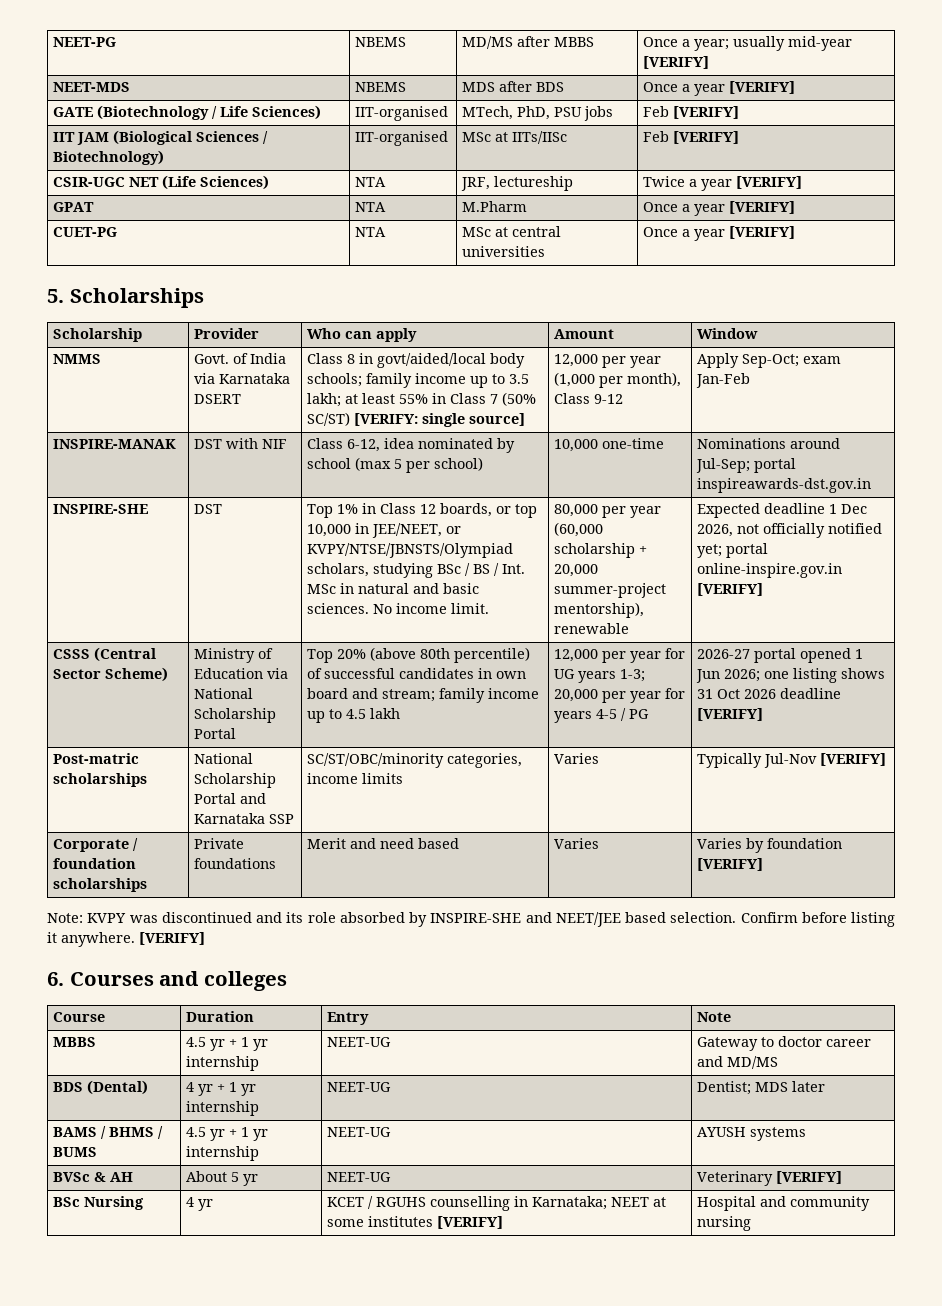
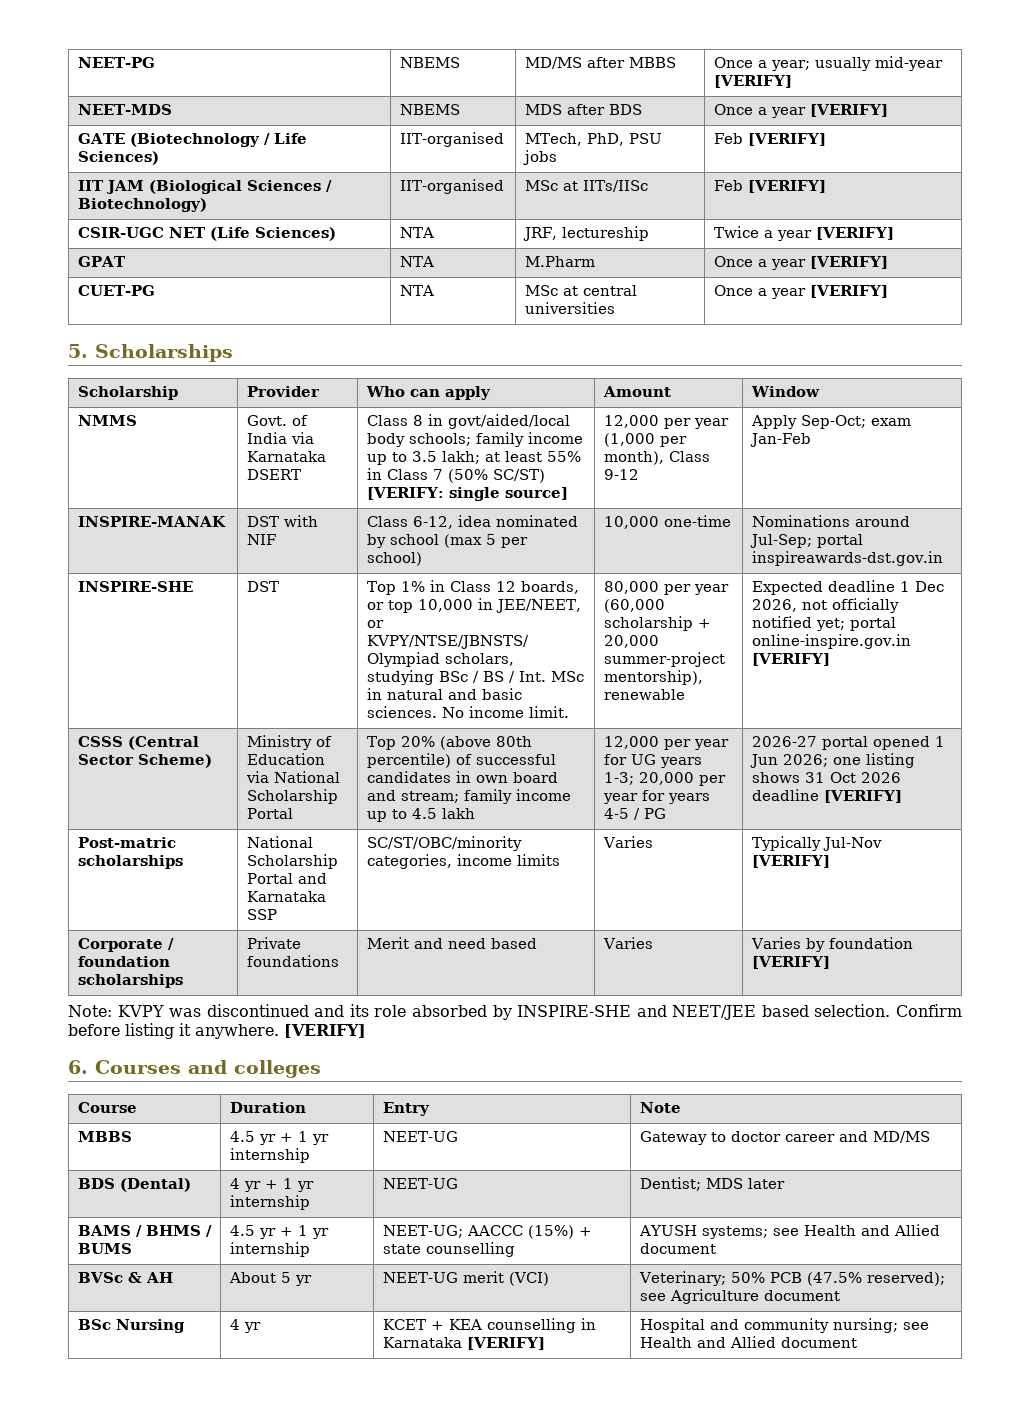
[327,1127,392,1137] [697,1127,807,1141] NEET-UG | AYUSH systems -> [382,1225,592,1239] [382,1242,515,1257] [638,1224,940,1239] [639,1243,716,1254] NEET-UG; AACCC (15%) + state counselling | AYUSH systems; see Health and Allied document
[697,1171,843,1186] | Veterinary [VERIFY] -> [462,1271,549,1286] [638,1271,945,1286] [639,1289,840,1304] merit (VCI) | Veterinary; 50% PCB (47.5% reserved); see Agriculture document
[368,1196,667,1211] [327,1216,504,1229] [697,1196,871,1211] [697,1216,752,1231] / RGUHS counselling in Karnataka; NEET at some institutes [VERIFY] | Hospital and community nursing -> [430,1318,596,1333] [382,1337,545,1350] [639,1318,929,1333] [639,1336,857,1348] + KEA counselling in Karnataka [VERIFY] | Hospital and community nursing; see Health and Allied document

